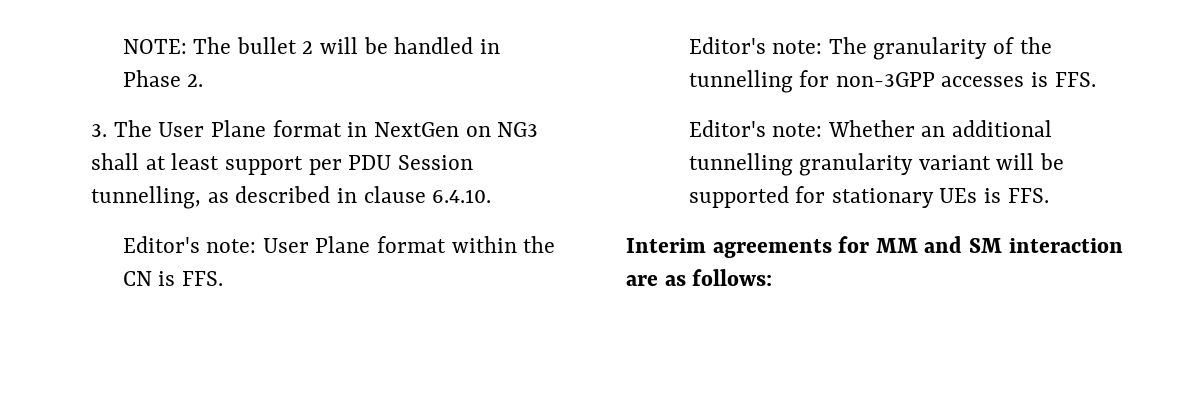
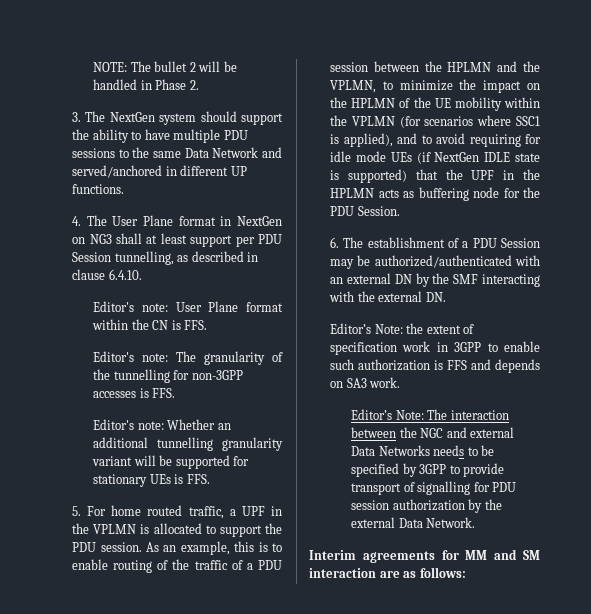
(152, 128) none -> [109,111,283,125] [72,129,248,143] [72,147,282,158] [72,165,247,178] [72,184,125,194] [72,215,107,226] NextGen system should support the ability to have multiple PDU sessions to the same Data Network and served/anchored in different UP functions. // 4. The
(1049, 195) none -> [72,505,282,519] [72,523,282,537] [72,541,282,555] [72,559,282,573] [330,61,540,72] [330,79,540,93] [330,97,540,111] [330,115,540,128] [330,133,541,147] [330,151,540,164] [330,169,540,183] [330,187,540,201] [330,206,400,216] [330,237,540,248] [330,255,540,269] [330,273,540,287] [329,291,446,302] [330,323,475,334] [330,341,540,355] [330,359,540,373] [330,377,401,388] [351,409,509,420] [351,427,515,438] [351,445,495,456] [351,463,505,477] [351,481,517,495] [351,499,502,513] [351,517,476,528] // 5. For home routed traffic, a UPF in the VPLMN is allocated to support the PDU session. As an example, this is to enable routing of the traffic of a PDU session between the HPLMN and the VPLMN, to minimize the impact on the HPLMN of the UE mobility within the VPLMN (for scenarios where SSC1 is applied), and to avoid requiring for idle mode UEs (if NextGen IDLE state is supported) that the UPF in the HPLMN acts as buffering node for the PDU Session. // 6. The establishment of a PDU Session may be authorized/authenticated with an external DN by the SMF interacting with the external DN. // Editor’s Note: the extent of specification work in 3GPP to enable such authorization is FFS and depends on SA3 work. // Editor’s Note: The interaction between the NGC and external Data Networks needs to be specified by 3GPP to provide transport of signalling for PDU session authorization by the external Data Network.

